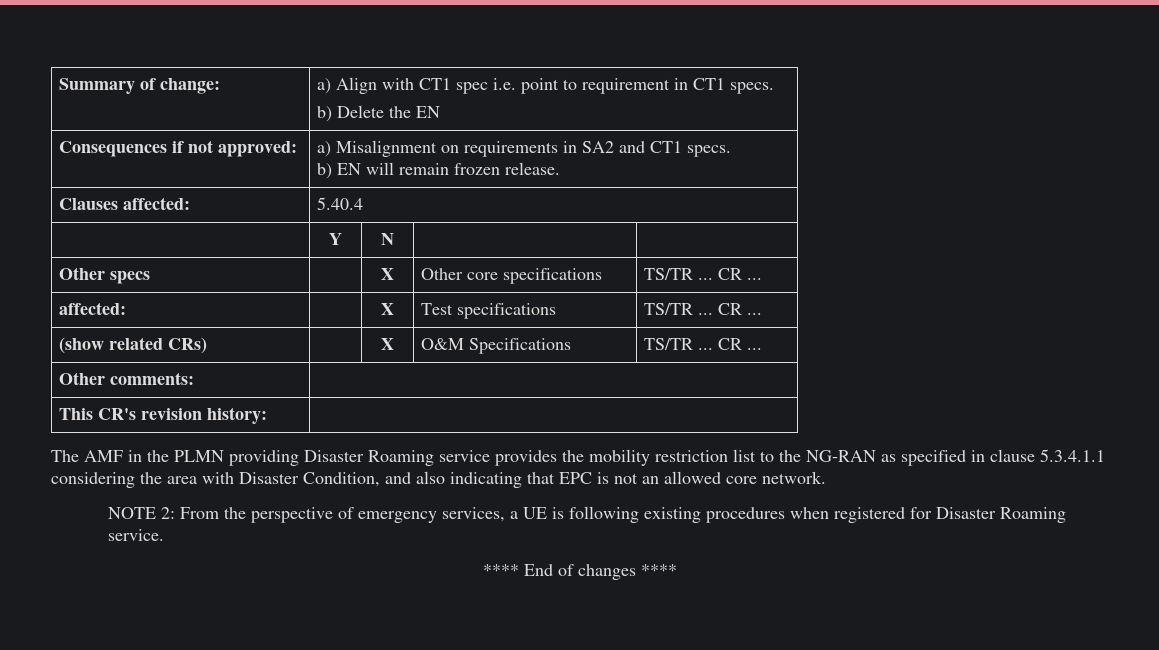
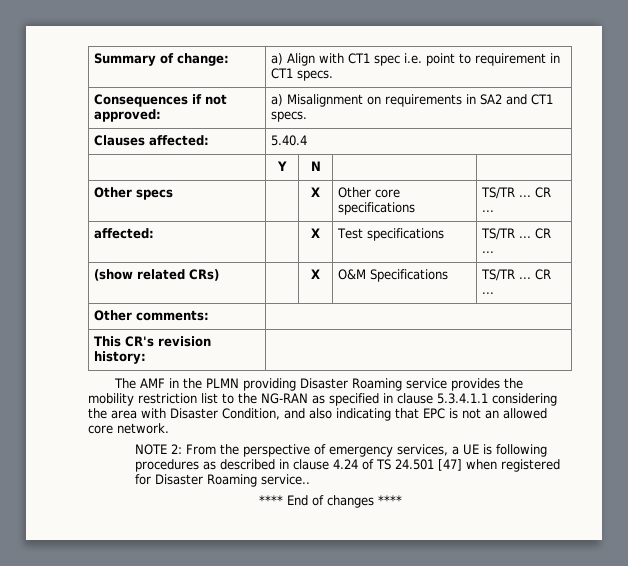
[316,105,440,122] // b) Delete the EN -> (333, 75) none
[316,162,560,179] // b) EN will remain frozen release. -> (307, 116) none
[644,507,786,523] existing procedures -> [134,459,462,472] procedures as described in clause 4.24 of TS 24.501 [47]
[108,529,165,541] service. -> [260,474,310,485] service..

